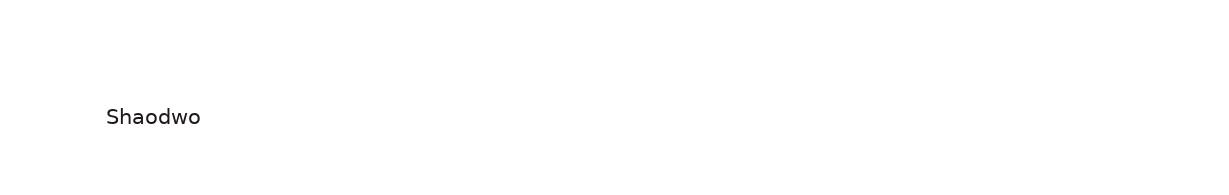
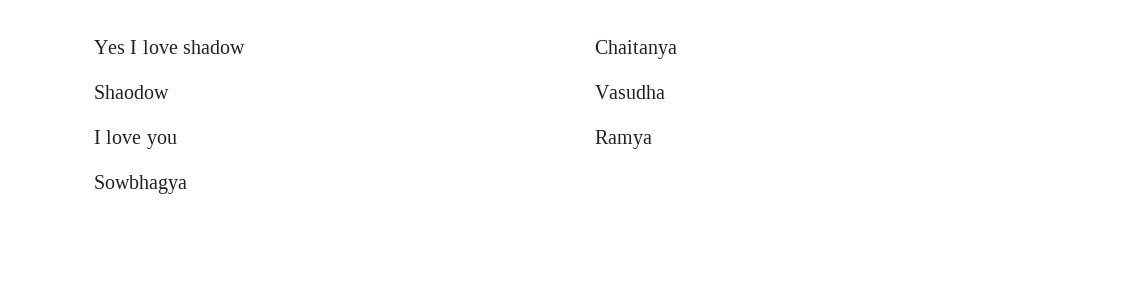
[106,108,201,124] Shaodwo -> [94,40,246,54] [94,85,169,99] [94,130,177,149] [94,175,187,194] [595,40,677,59] [595,85,665,99] [595,130,652,149] Yes I love shadow // Shaodow // I love you // Sowbhagya // Chaitanya // Vasudha // Ramya

